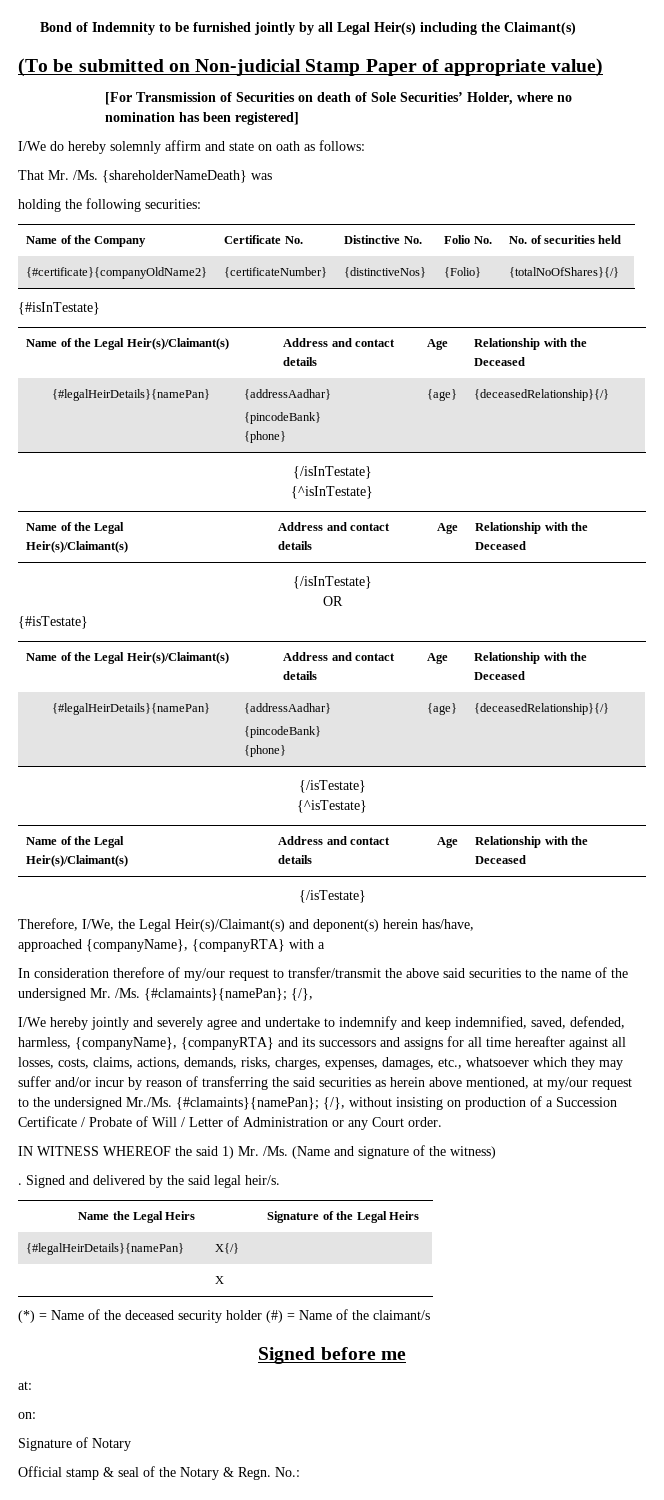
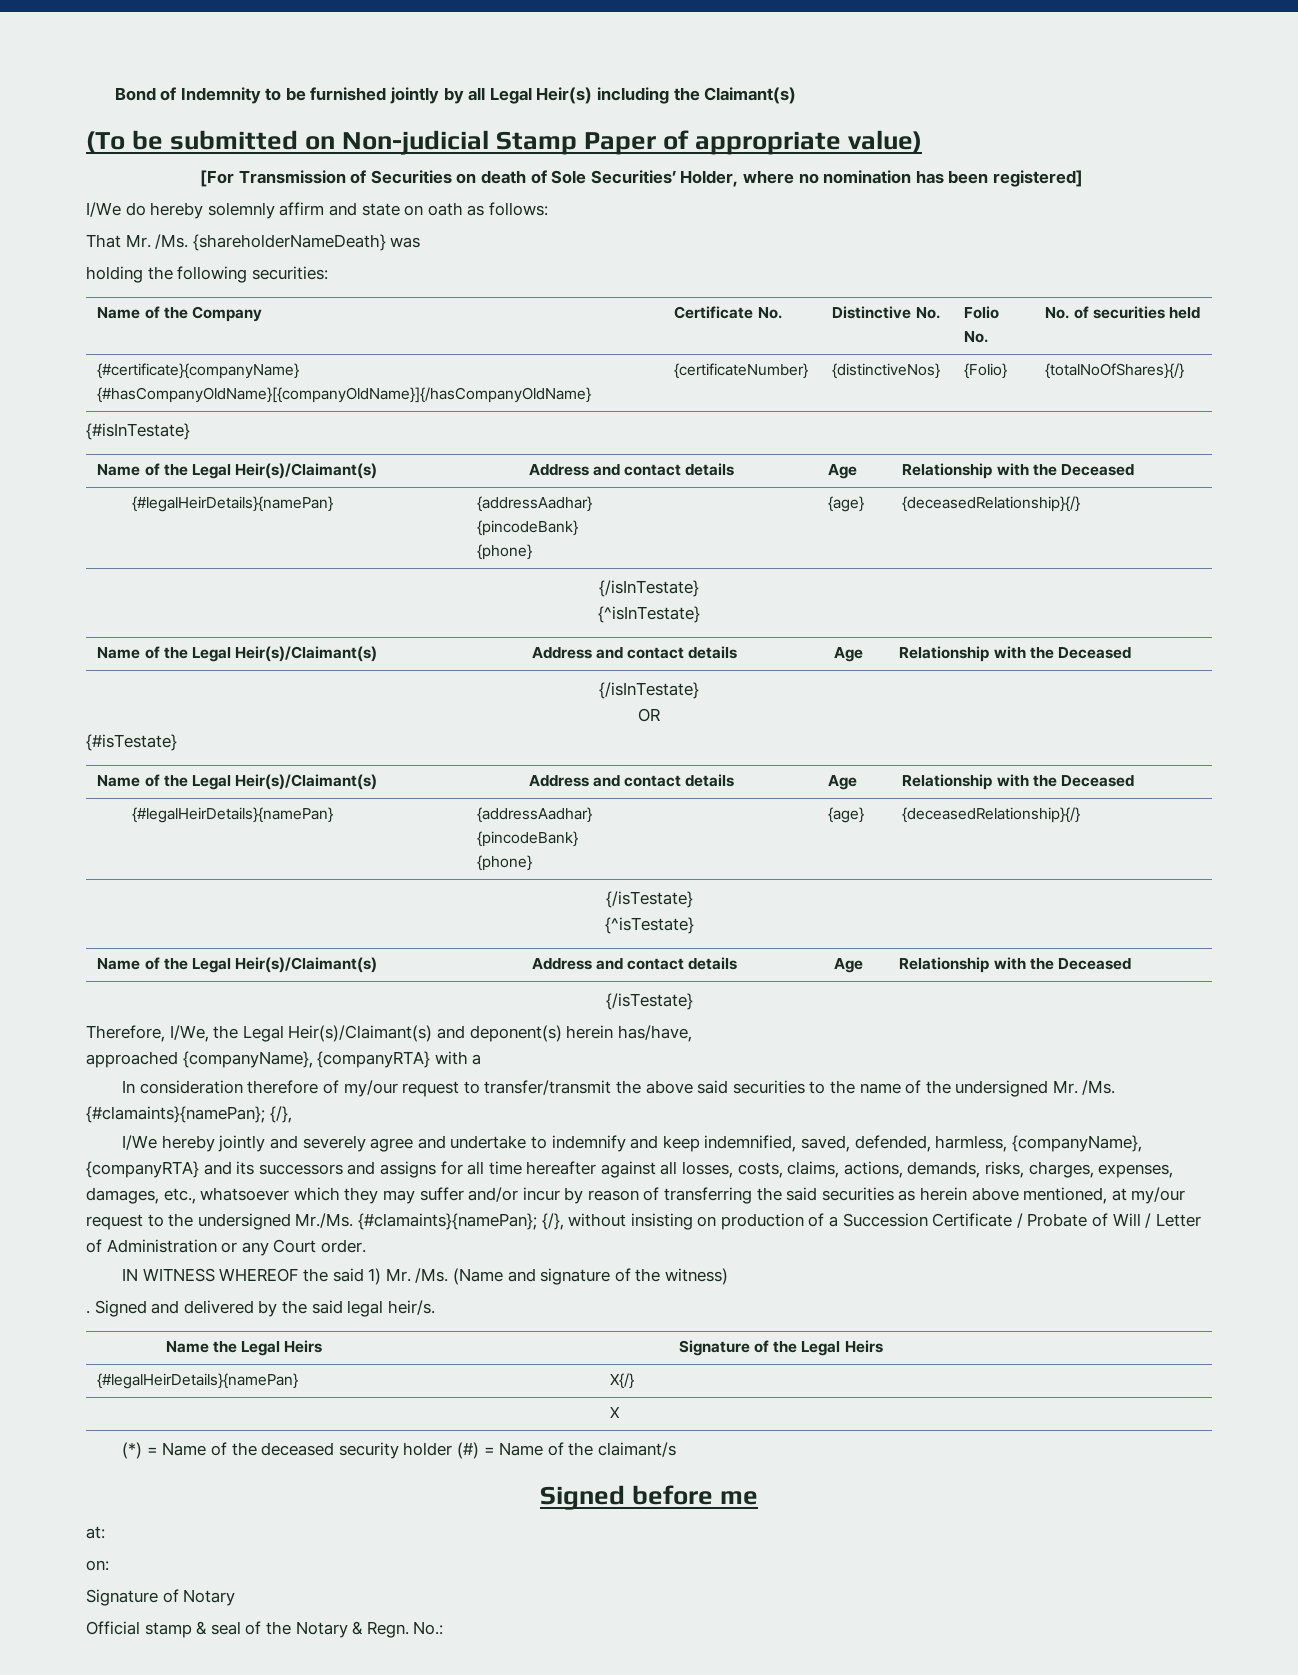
[26,267,208,279] {#certificate}{companyOldName2} -> [97,363,300,379] [97,387,592,403] {#certificate}{companyName} {#hasCompanyOldName}[{companyOldName}]{/hasCompanyOldName}

